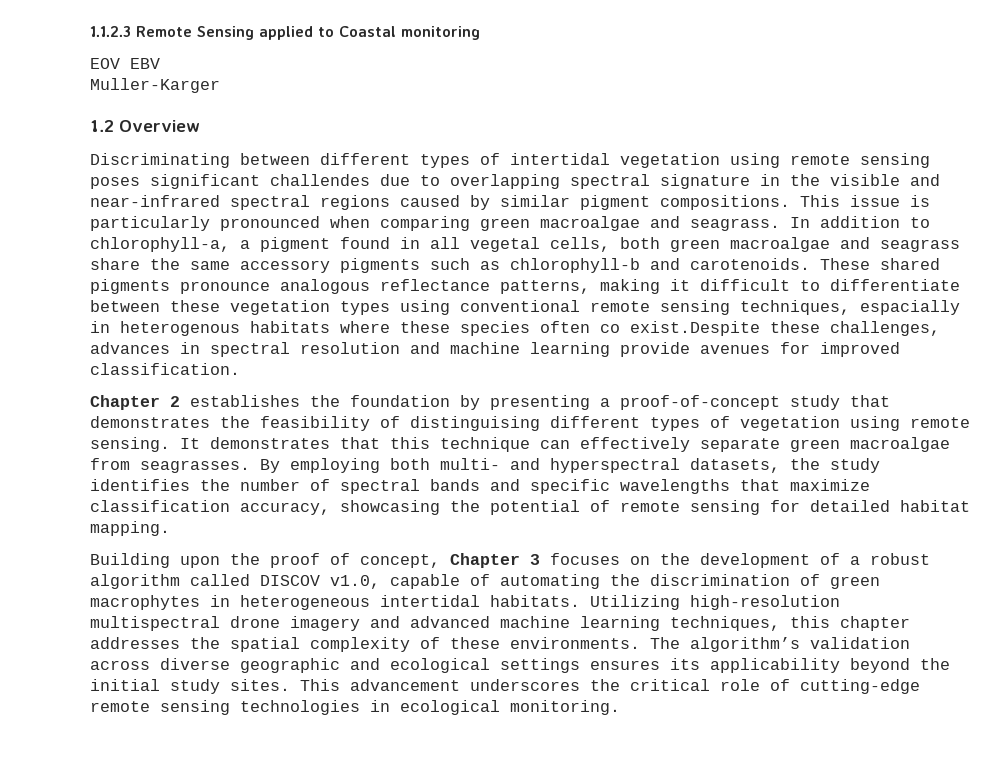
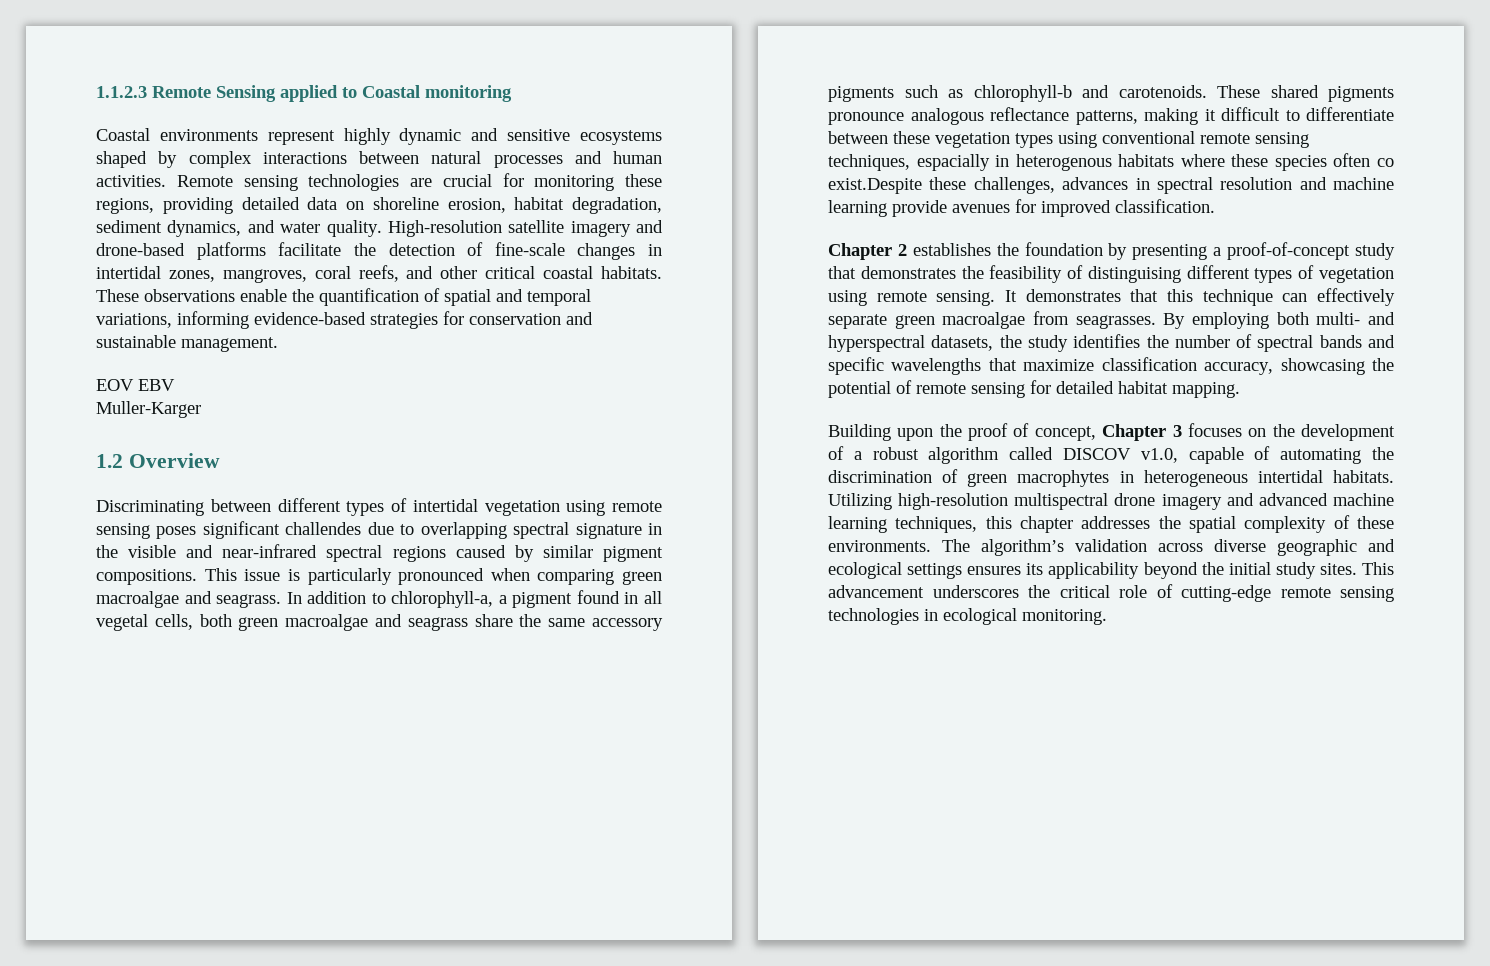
(480, 33) none -> [96,128,662,145] [96,151,662,168] [96,173,662,191] [96,197,662,214] [96,220,663,237] [96,242,662,260] [96,265,663,283] [96,288,591,306] [96,311,593,329] [96,335,278,352] // Coastal environments represent highly dynamic and sensitive ecosystems shaped by complex interactions between natural processes and human activities. Remote sensing technologies are crucial for monitoring these regions, providing detailed data on shoreline erosion, habitat degradation, sediment dynamics, and water quality. High-resolution satellite imagery and drone-based platforms facilitate the detection of fine-scale changes in intertidal zones, mangroves, coral reefs, and other critical coastal habitats. These observations enable the quantification of spatial and temporal variations, informing evidence-based strategies for conservation and sustainable management.

